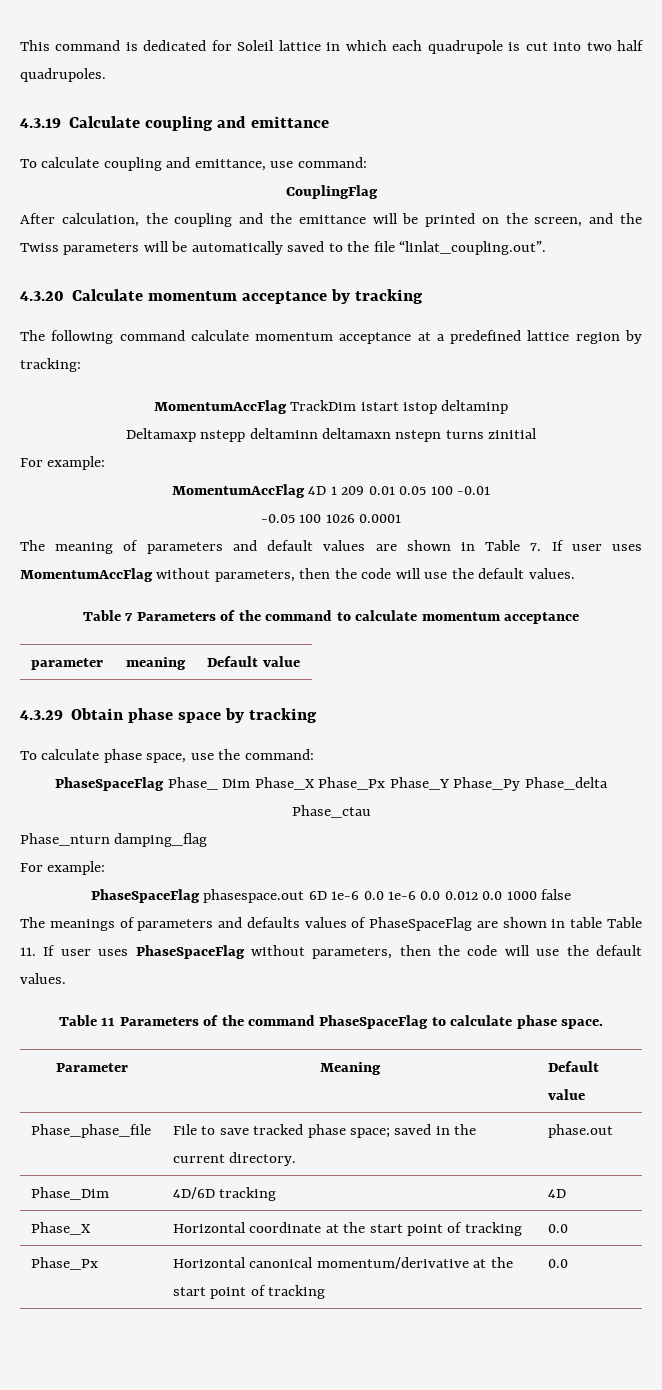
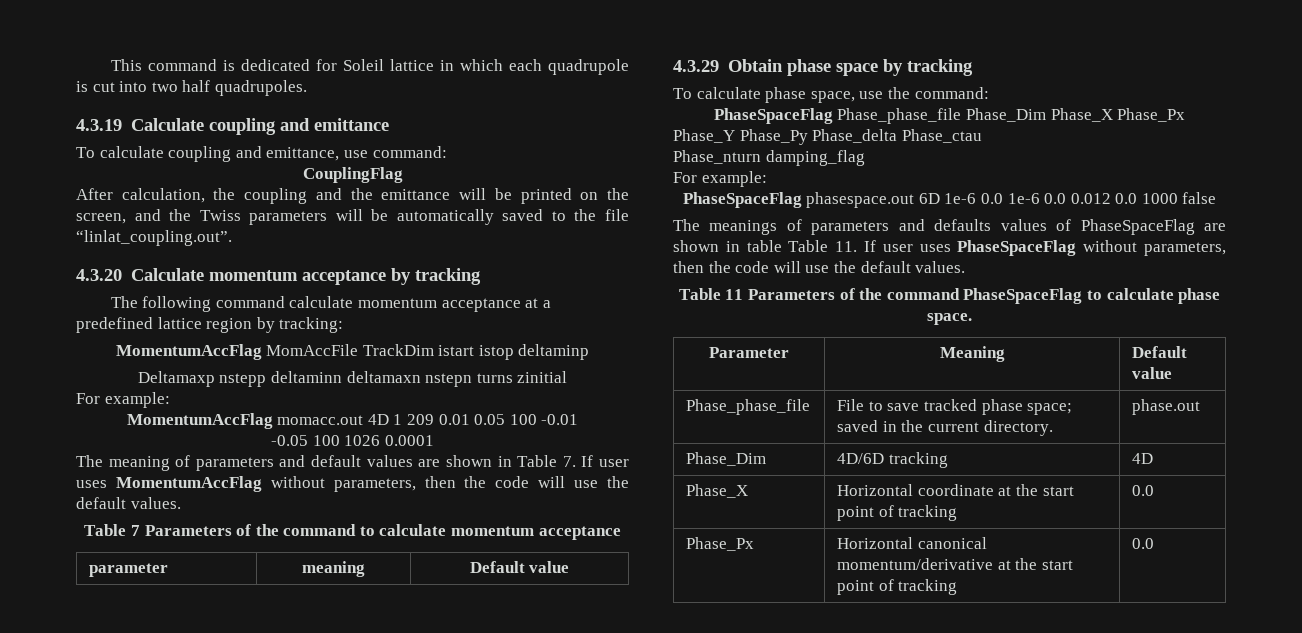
(287, 407) none -> [266,344,359,356] MomAccFile
(305, 491) none -> [277,415,364,425] momacc.out
[167,777,251,790] Phase_ Dim -> [837,108,1046,124] Phase_phase_file Phase_Dim
(386, 783) none -> (1186, 115) //

